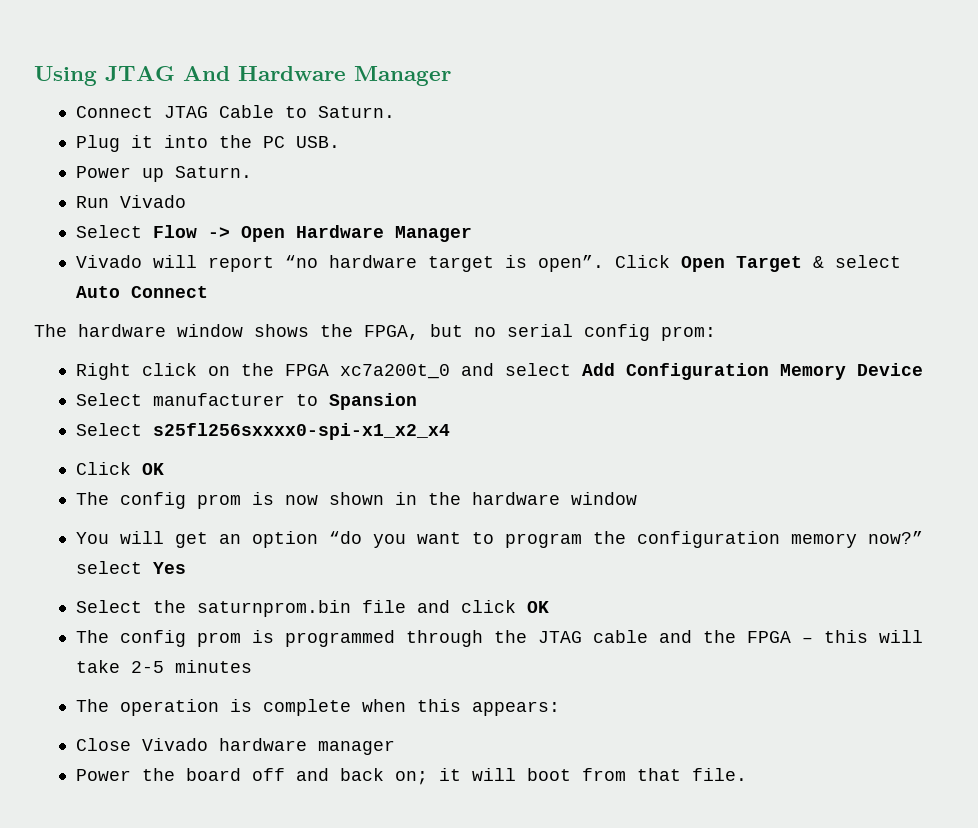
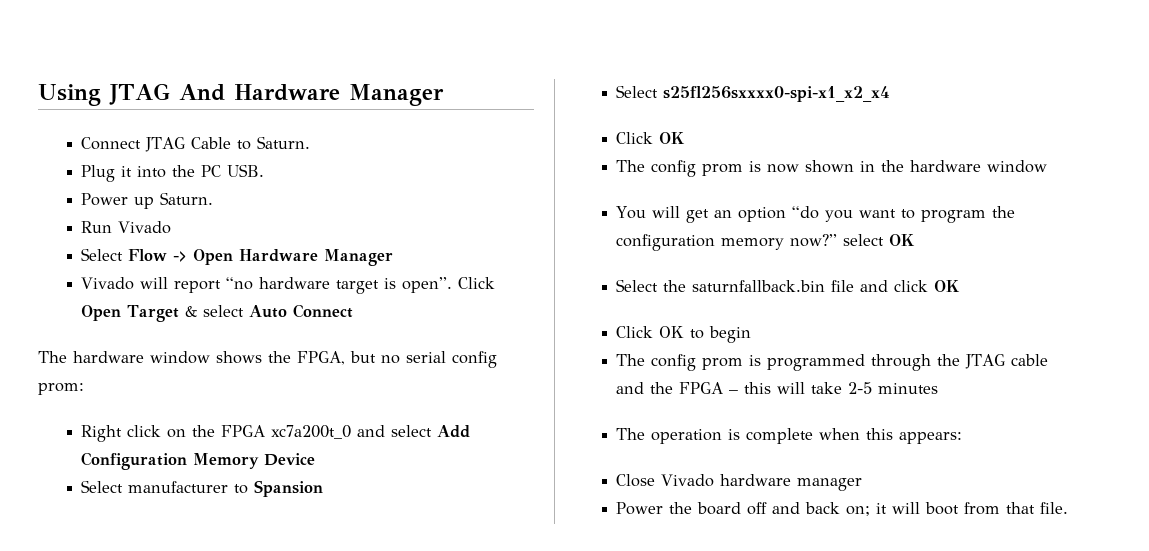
[152,562,186,574] Yes -> [889,234,916,246] OK
[196,600,351,617] saturnprom.bin -> [692,280,826,292] saturnfallback.bin
(549, 607) none -> [616,326,752,343] // Click OK to begin

